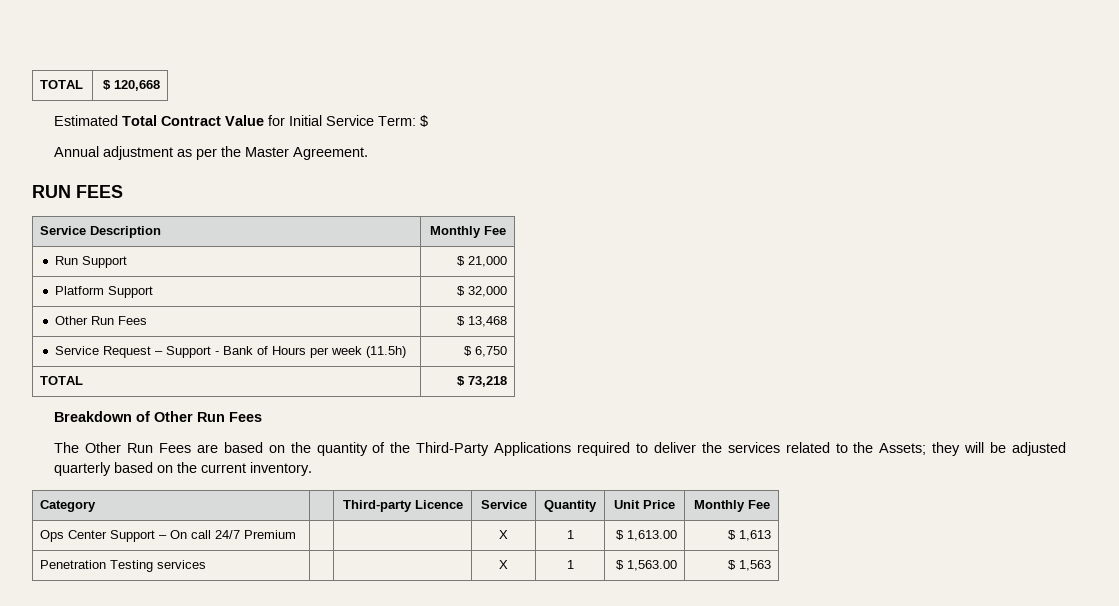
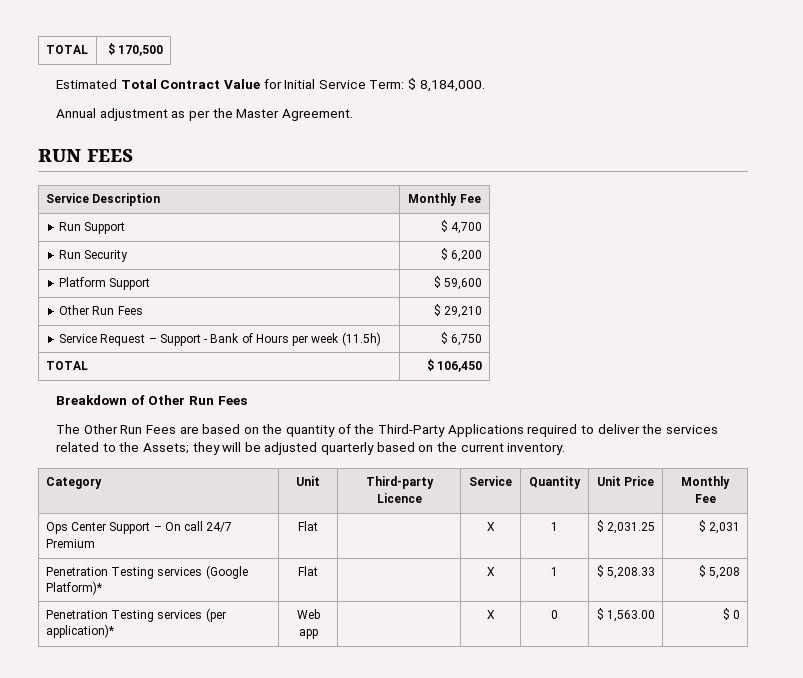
[40,80,84,89] [102,80,160,91] TOTAL | $ 120,668 -> [45,45,88,54] [107,43,164,56] TOTAL | $ 170,500
(429, 121) none -> [419,80,485,92] 8,184,000.
[467,256,507,267] 21,000 -> [451,222,483,234] [59,250,129,262] [440,248,483,262] 4,700 // Run Security | $ 6,200
[467,286,507,297] 32,000 -> [444,278,483,290] 59,600
[467,316,507,327] 13,468 -> [444,306,483,318] 29,210
[467,376,507,387] 73,218 -> [437,361,483,372] 106,450
(97, 506) none -> [296,476,320,486] Unit
[499,530,508,539] [566,530,574,539] [615,530,677,541] [727,530,771,541] [40,560,207,572] [499,560,508,569] [566,560,574,569] | | X | 1 | $ 1,613.00 | $ 1,613 // Penetration Testing services | | | X | 1 -> [298,521,318,531] [486,522,495,531] [551,522,558,531] [596,520,656,534] [698,520,741,534] [45,565,248,579] [45,581,102,595] [298,566,318,576] [486,567,495,576] [551,567,558,576] [596,565,656,579] [698,565,741,579] [45,608,226,622] [45,624,114,638] [296,609,320,619] [298,629,318,639] [486,610,495,619] [551,610,558,619] Flat | | X | 1 | $ 2,031.25 | $ 2,031 // Penetration Testing services (Google Platform)* | Flat | | X | 1 | $ 5,208.33 | $ 5,208 // Penetration Testing services (per application)* | Web app | | X | 0
[738,560,771,571] 1,563 -> [733,610,741,619] 0

